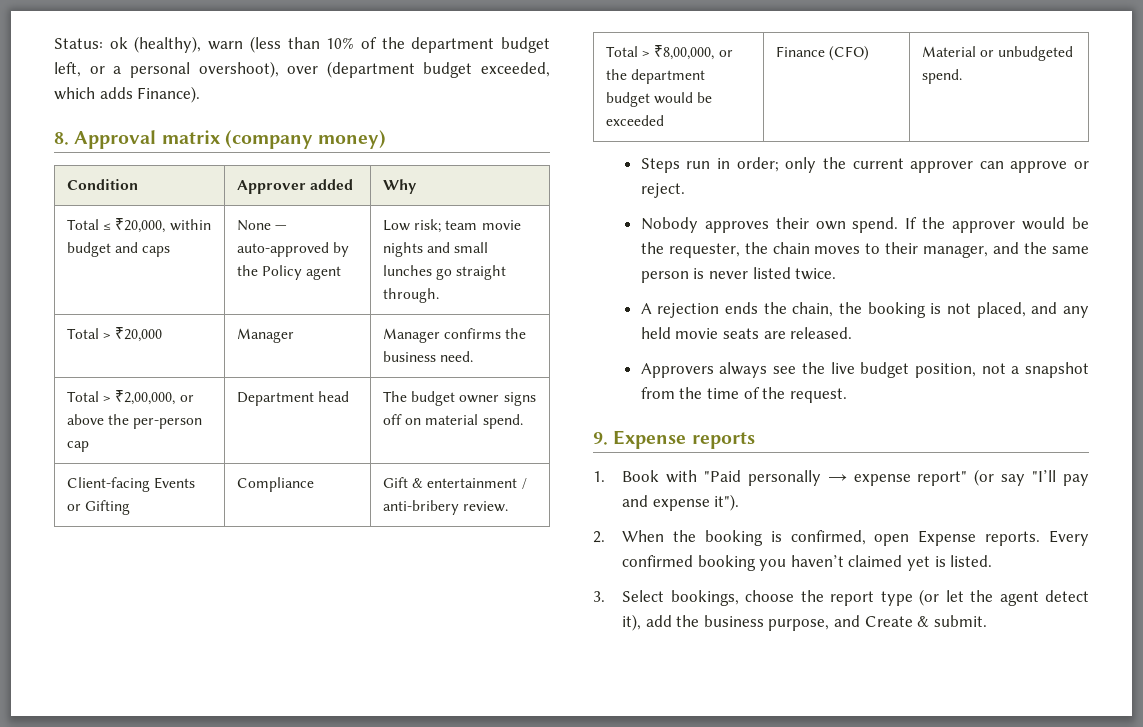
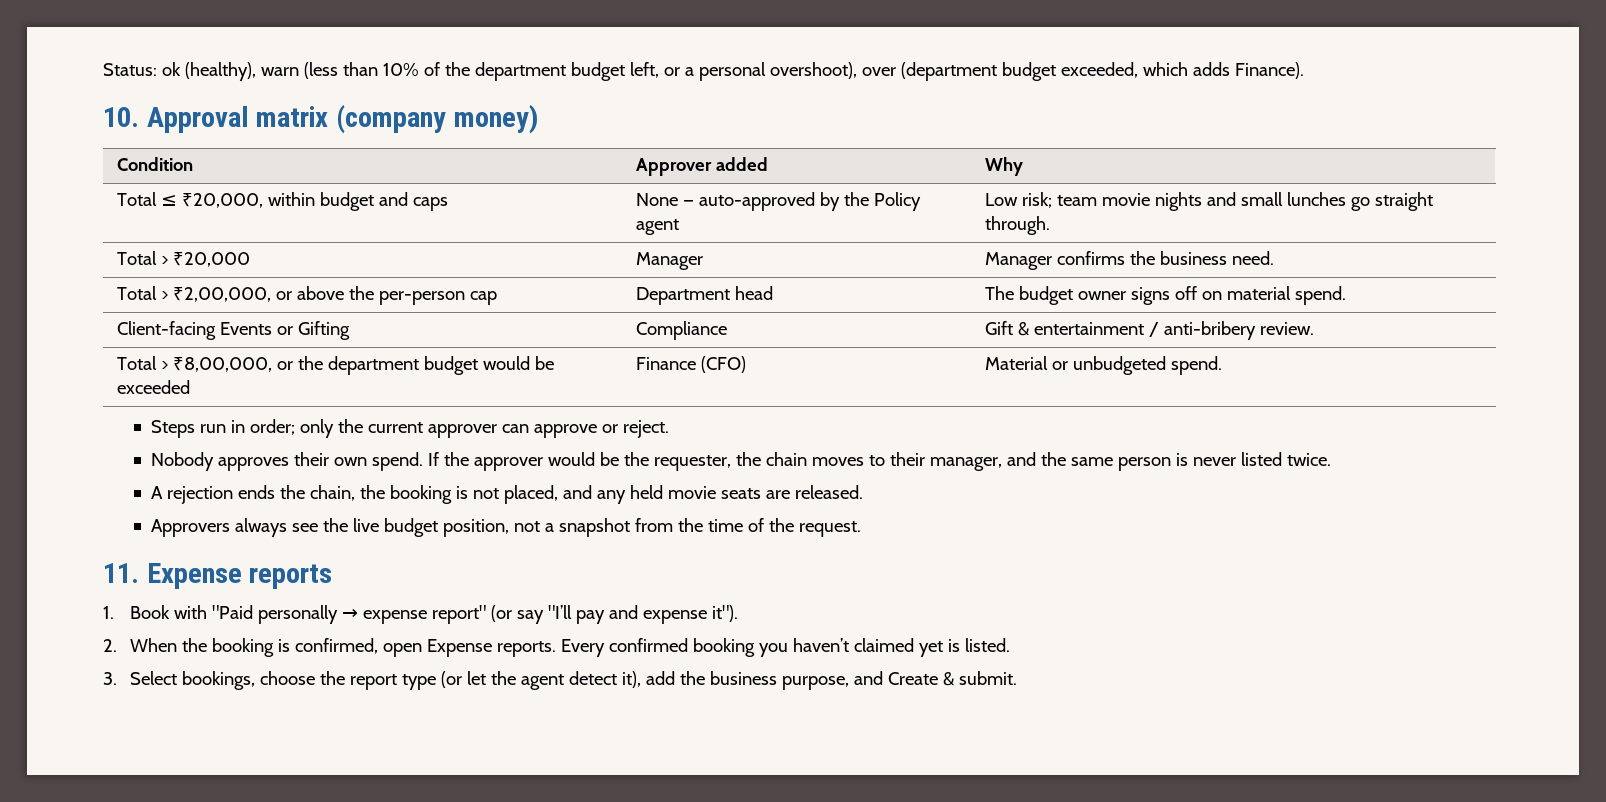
[54,132,69,145] 8. -> [103,107,139,127] 10.
[593,432,608,445] 9. -> [103,563,139,583] 11.

